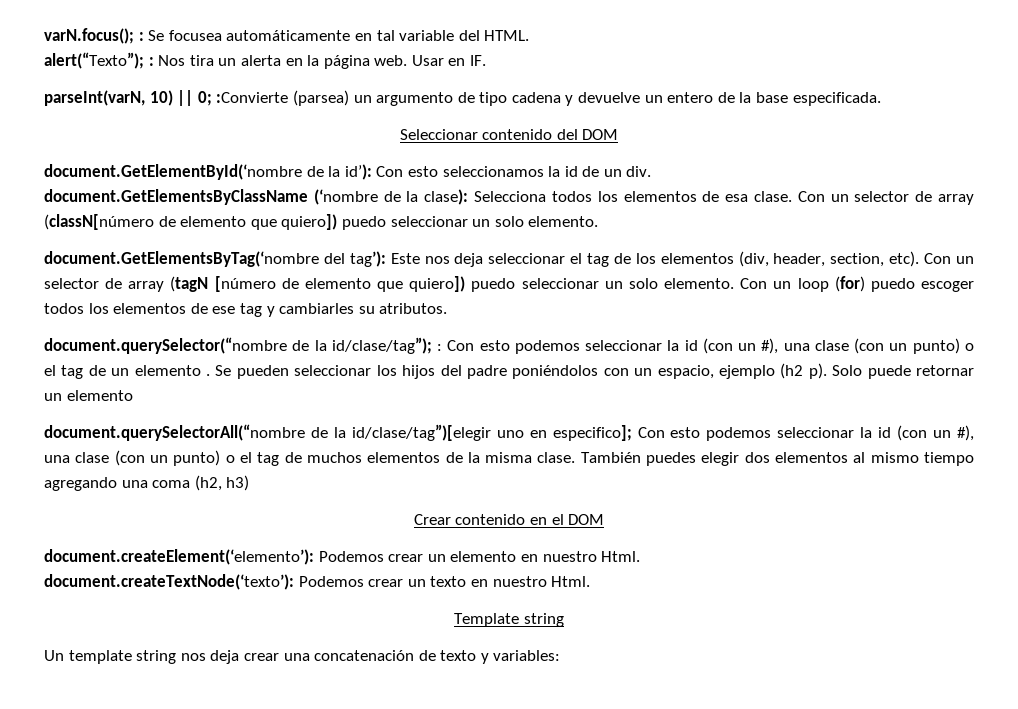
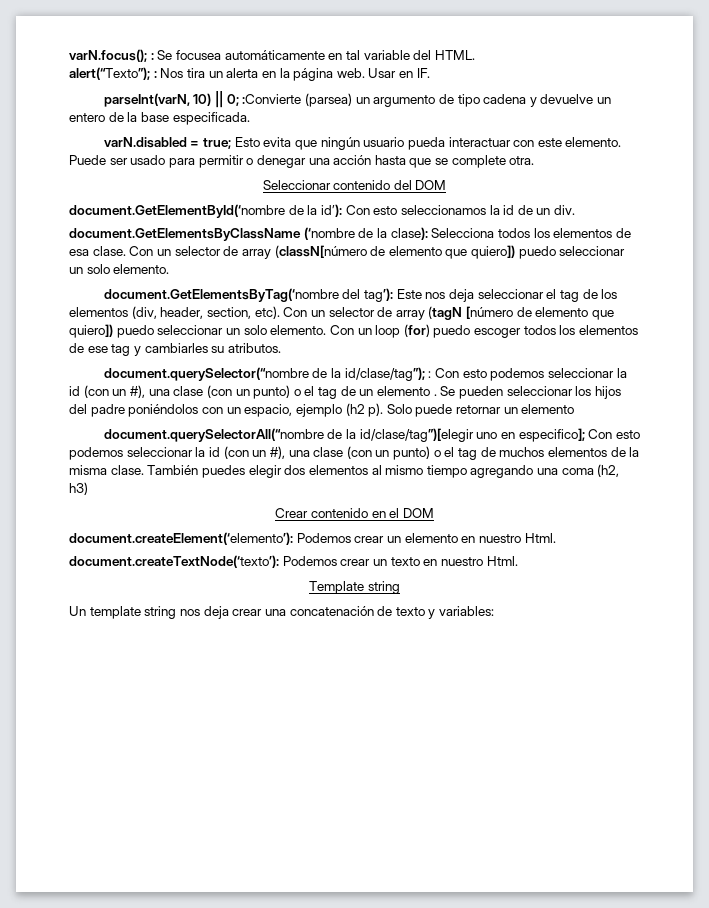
(881, 99) none -> [103,137,622,150] [69,155,535,168] // varN.disabled = true; Esto evita que ningún usuario pueda interactuar con este elemento. Puede ser usado para permitir o denegar una acción hasta que se complete otra.

